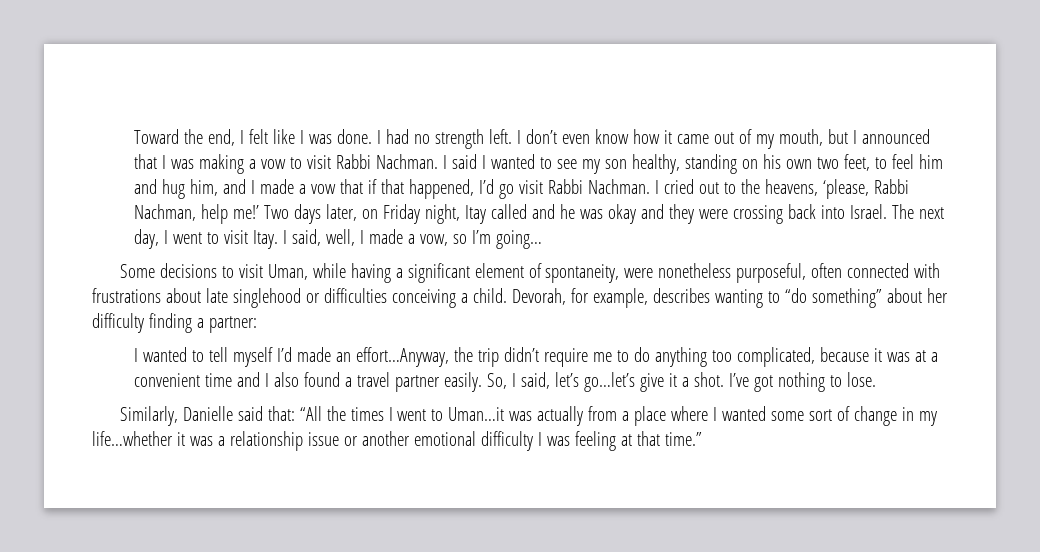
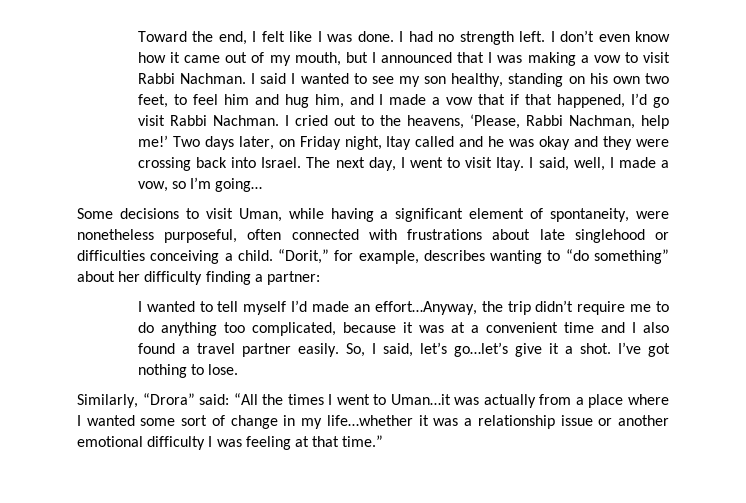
[822,179,869,199] ‘please, -> [469,114,520,129] ‘Please,
[511,288,566,305] Devorah, -> [278,249,330,264] “Dorit,”
[182,406,295,421] Danielle said that: -> [142,393,230,405] “Drora” said:

